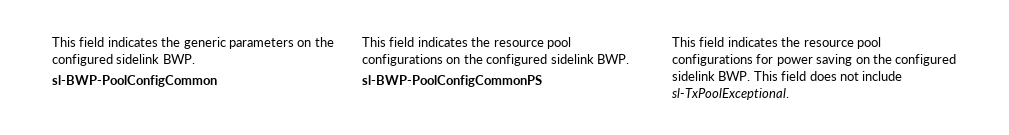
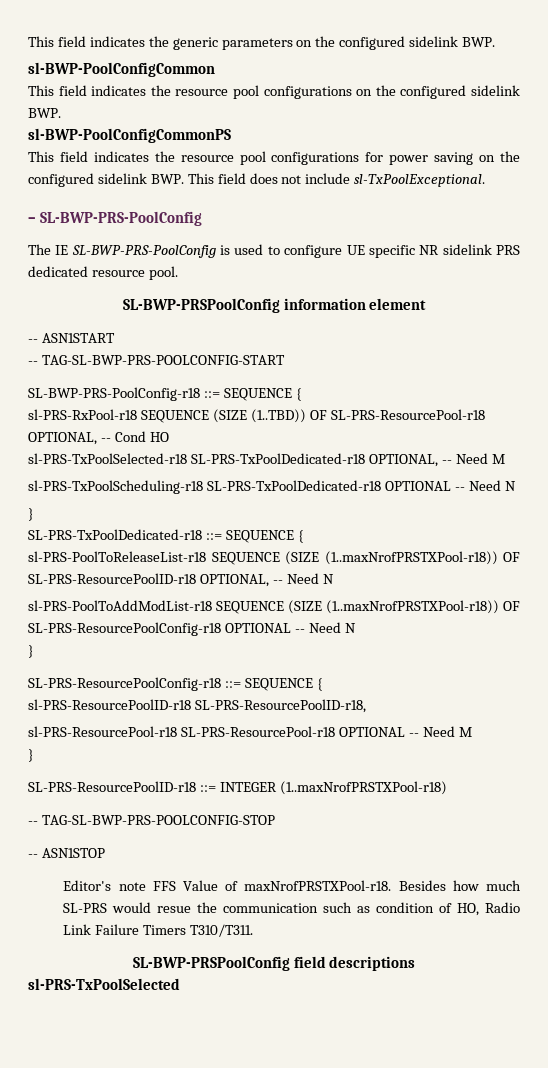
(789, 94) none -> [28,211,202,226] [28,244,520,258] [28,266,178,280] [122,298,427,313] [28,333,115,343] [28,355,285,365] [28,387,302,401] [28,409,485,423] [28,431,169,445] [28,453,505,467] [28,480,516,494] [28,508,34,521] [28,529,304,543] [28,551,520,565] [28,573,334,587] [28,600,520,614] [28,622,356,636] [28,645,34,658] [28,677,323,691] [28,699,366,713] [28,726,472,737] [28,749,34,762] [28,781,447,795] [28,815,275,825] [28,848,105,858] [63,880,521,891] [63,902,521,916] [63,924,254,937] [132,956,416,971] [28,978,180,990] // – SL-BWP-PRS-PoolConfig // The IE SL-BWP-PRS-PoolConfig is used to configure UE specific NR sidelink PRS dedicated resource pool. // SL-BWP-PRSPoolConfig information element // -- ASN1START // -- TAG-SL-BWP-PRS-POOLCONFIG-START // SL-BWP-PRS-PoolConfig-r18 ::= SEQUENCE { // sl-PRS-RxPool-r18 SEQUENCE (SIZE (1..TBD)) OF SL-PRS-ResourcePool-r18 OPTIONAL, -- Cond HO // sl-PRS-TxPoolSelected-r18 SL-PRS-TxPoolDedicated-r18 OPTIONAL, -- Need M // sl-PRS-TxPoolScheduling-r18 SL-PRS-TxPoolDedicated-r18 OPTIONAL -- Need N // } // SL-PRS-TxPoolDedicated-r18 ::= SEQUENCE { // sl-PRS-PoolToReleaseList-r18 SEQUENCE (SIZE (1..maxNrofPRSTXPool-r18)) OF SL-PRS-ResourcePoolID-r18 OPTIONAL, -- Need N // sl-PRS-PoolToAddModList-r18 SEQUENCE (SIZE (1..maxNrofPRSTXPool-r18)) OF SL-PRS-ResourcePoolConfig-r18 OPTIONAL -- Need N // } // SL-PRS-ResourcePoolConfig-r18 ::= SEQUENCE { // sl-PRS-ResourcePoolID-r18 SL-PRS-ResourcePoolID-r18, // sl-PRS-ResourcePool-r18 SL-PRS-ResourcePool-r18 OPTIONAL -- Need M // } // SL-PRS-ResourcePoolID-r18 ::= INTEGER (1..maxNrofPRSTXPool-r18) // -- TAG-SL-BWP-PRS-POOLCONFIG-STOP // -- ASN1STOP // Editor's note FFS Value of maxNrofPRSTXPool-r18. Besides how much SL-PRS would resue the communication such as condition of HO, Radio Link Failure Timers T310/T311. // SL-BWP-PRSPoolConfig field descriptions // sl-PRS-TxPoolSelected

